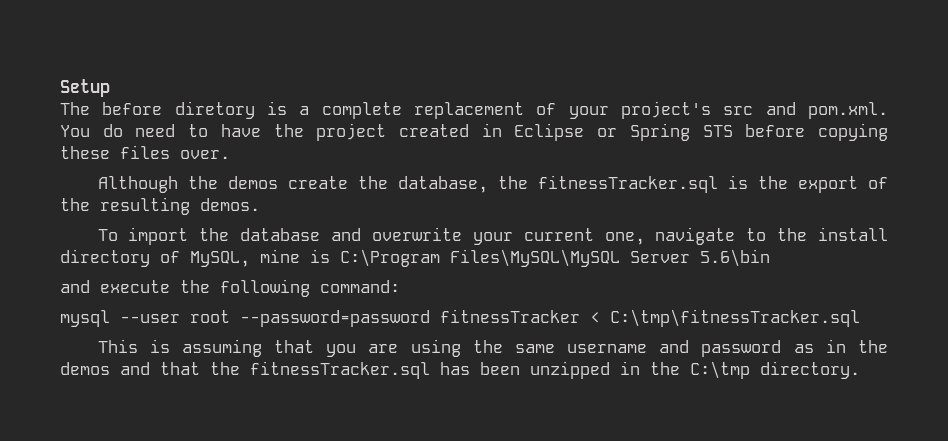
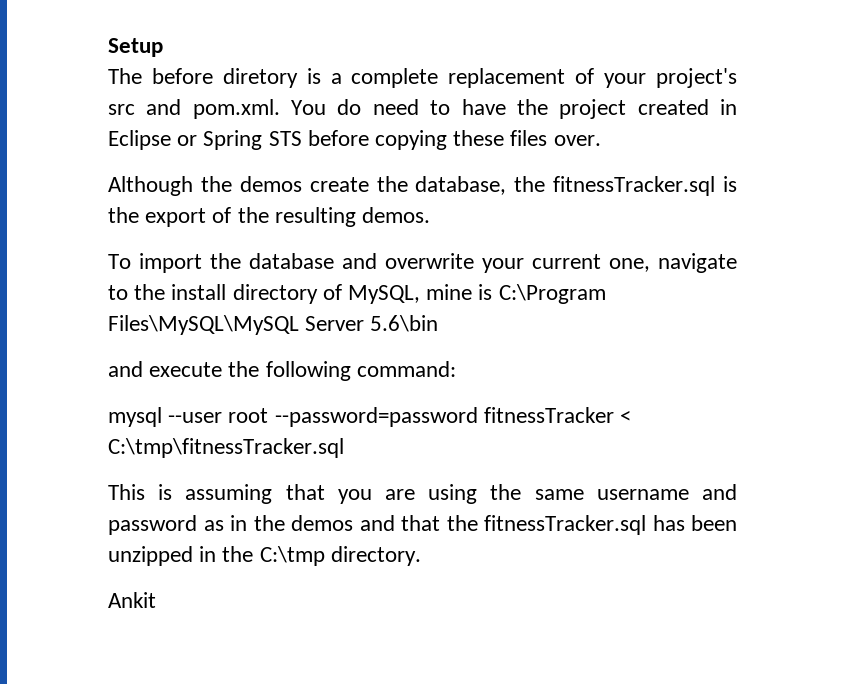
(860, 370) none -> [108,592,156,608] // Ankit

